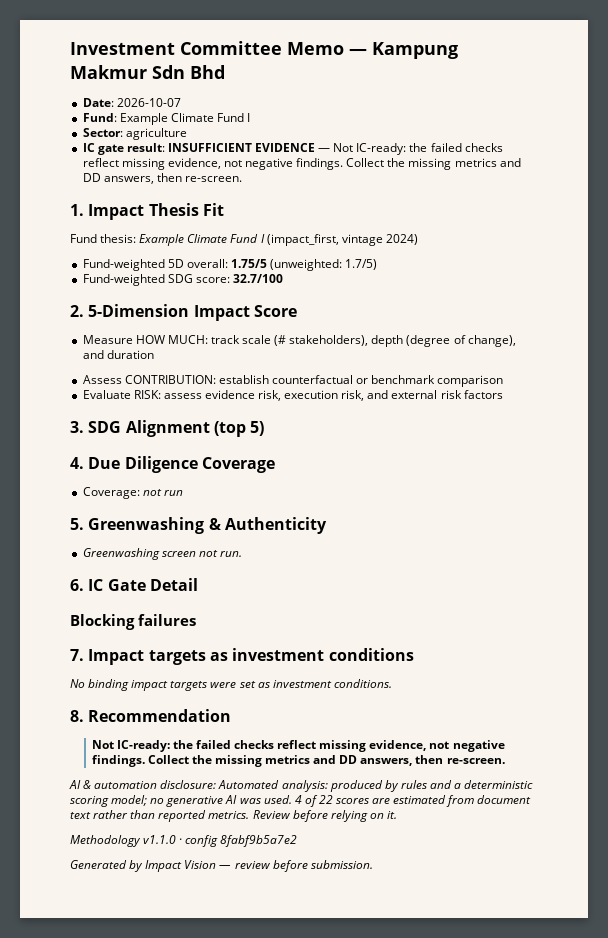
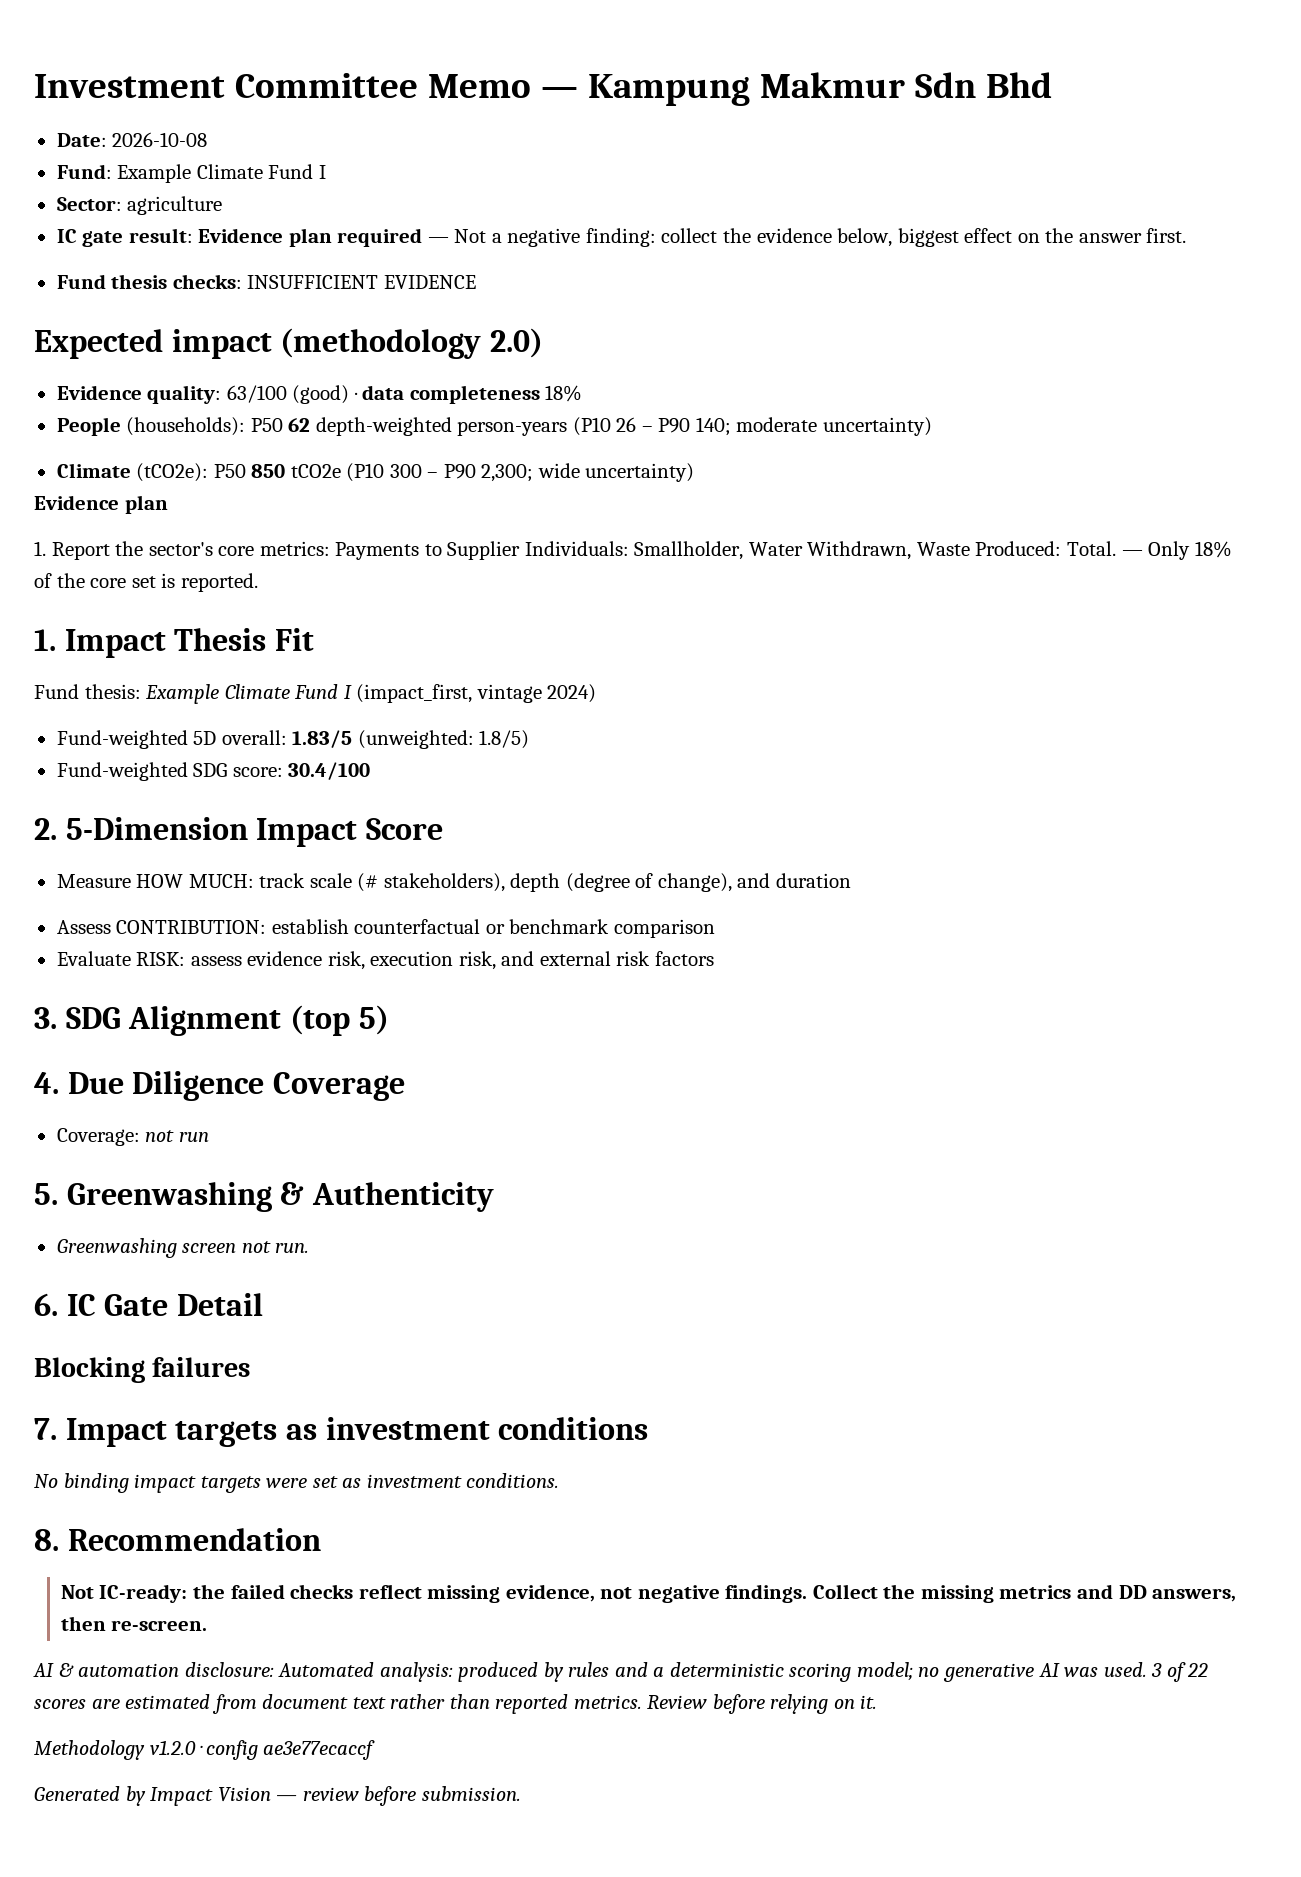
[116,98,181,107] 2026-10-07 -> [112,132,208,147] 2026-10-08
[167,143,503,155] [82,158,521,170] [82,173,242,184] INSUFFICIENT EVIDENCE — Not IC-ready: the failed checks reflect missing evidence, not negative findings. Collect the missing metrics and DD answers, then re-screen. -> [198,228,1187,247] [56,274,476,289] [34,328,543,359] [56,385,583,404] [56,417,932,436] [56,463,695,482] [34,495,168,514] [34,541,1232,560] [34,573,258,592] Evidence plan required — Not a negative finding: collect the evidence below, biggest effect on the answer first. // Fund thesis checks: INSUFFICIENT EVIDENCE // Expected impact (methodology 2.0) // Evidence quality: 63/100 (good) · data completeness 18% // People (households): P50 62 depth-weighted person-years (P10 26 – P90 140; moderate uncertainty) // Climate (tCO2e): P50 850 tCO2e (P10 300 – P90 2,300; wide uncertainty) // Evidence plan // 1. Report the sector's core metrics: Payments to Supplier Individuals: Smallholder, Water Withdrawn, Waste Produced: Total. — Only 18% of the core set is reported.
[230,259,378,271] 1.75/5 (unweighted: 1.7/5) -> [292,730,530,749] 1.83/5 (unweighted: 1.8/5)
[232,274,283,283] 32.7/100 -> [288,762,371,780] 30.4/100
[294,795,302,804] 4 -> [1151,1663,1163,1677] 3
[143,835,177,844] v1.1.0 -> [149,1740,196,1755] v1.2.0
[220,835,298,847] 8fabf9b5a7e2 -> [263,1740,376,1760] ae3e77ecaccf

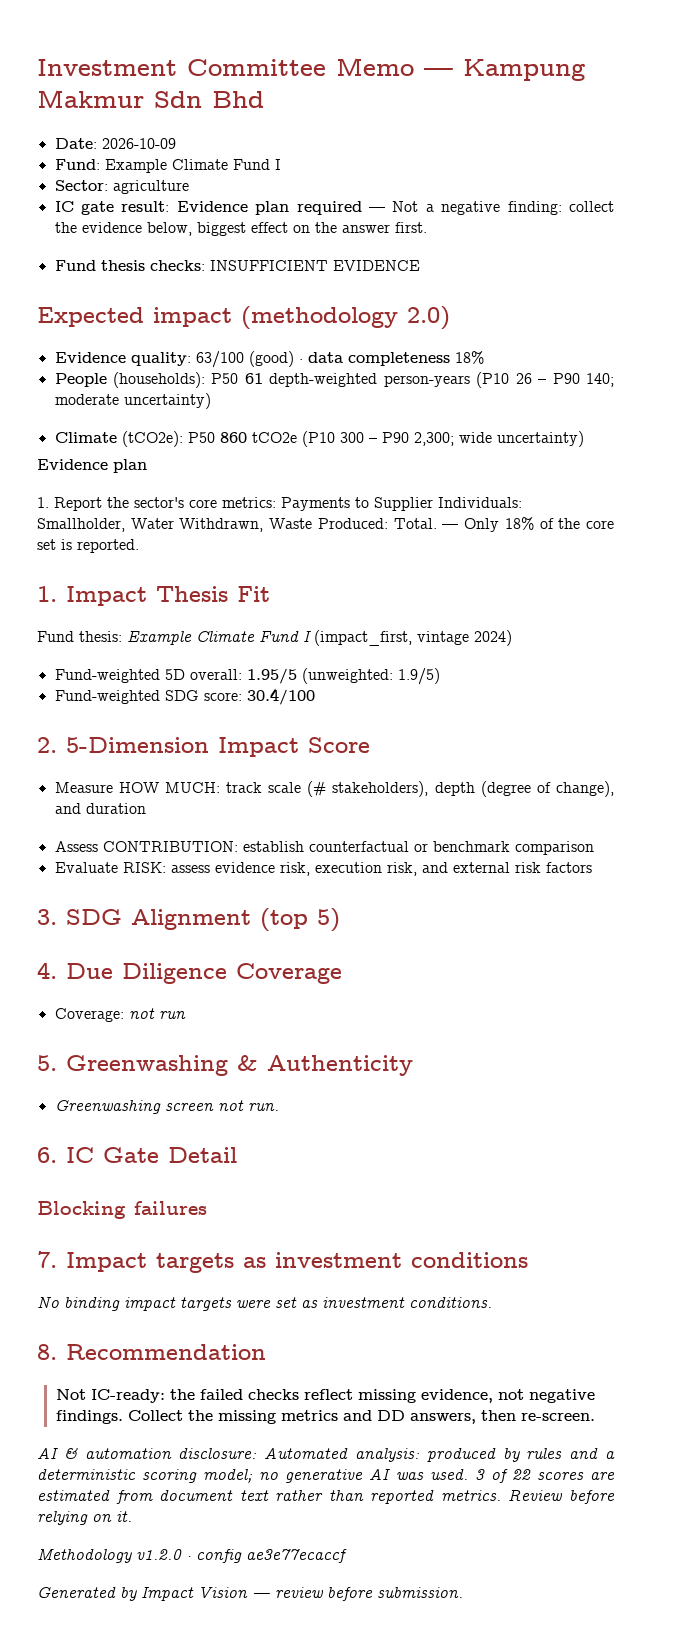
[112,132,208,147] 2026-10-08 -> [101,138,176,149] 2026-10-09
[288,418,311,432] 62 -> [244,373,263,384] 61
[251,464,286,478] 850 -> [219,432,247,443] 860
[292,730,530,749] 1.83/5 (unweighted: 1.8/5) -> [246,668,440,685] 1.95/5 (unweighted: 1.9/5)

